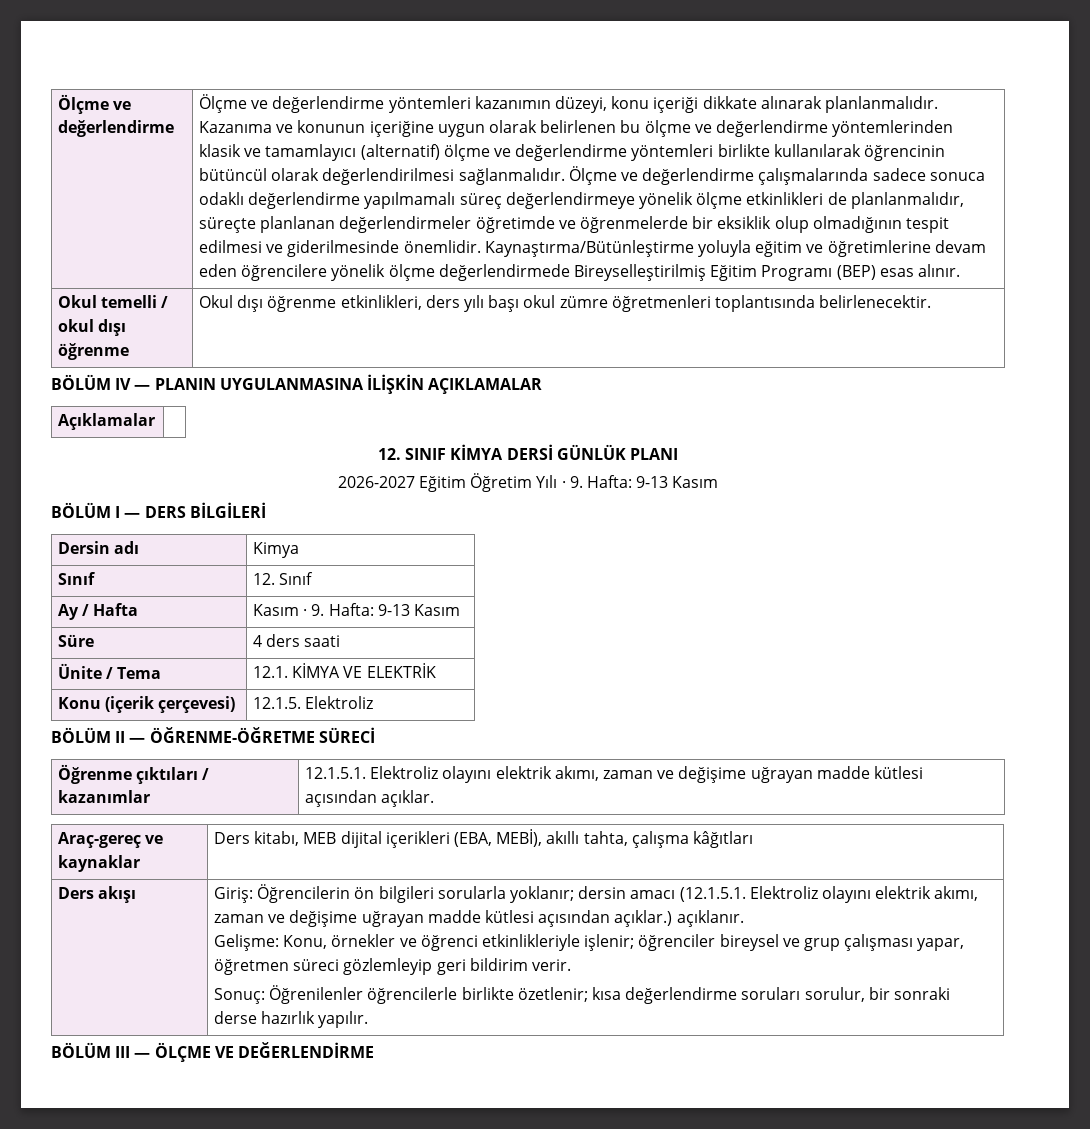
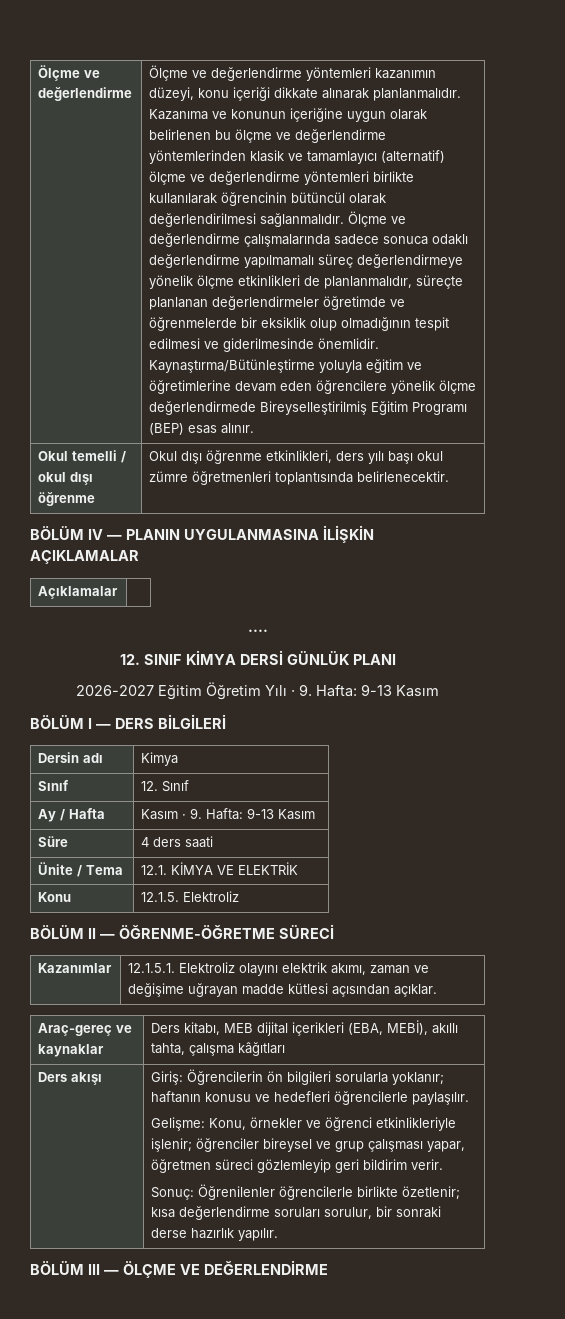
(156, 421) none -> [247,629,268,632] // ....
[105,696,236,713] (içerik çerçevesi) -> (72, 897) none
[58,764,210,784] [58,790,151,803] Öğrenme çıktıları / kazanımlar -> [38,963,113,973] Kazanımlar
[578,886,979,903] [214,910,744,927] dersin amacı (12.1.5.1. Elektroliz olayını elektrik akımı, zaman ve değişime uğrayan madde kütlesi açısından açıklar.) açıklanır. -> [151,1091,470,1105] haftanın konusu ve hedefleri öğrencilerle paylaşılır.

